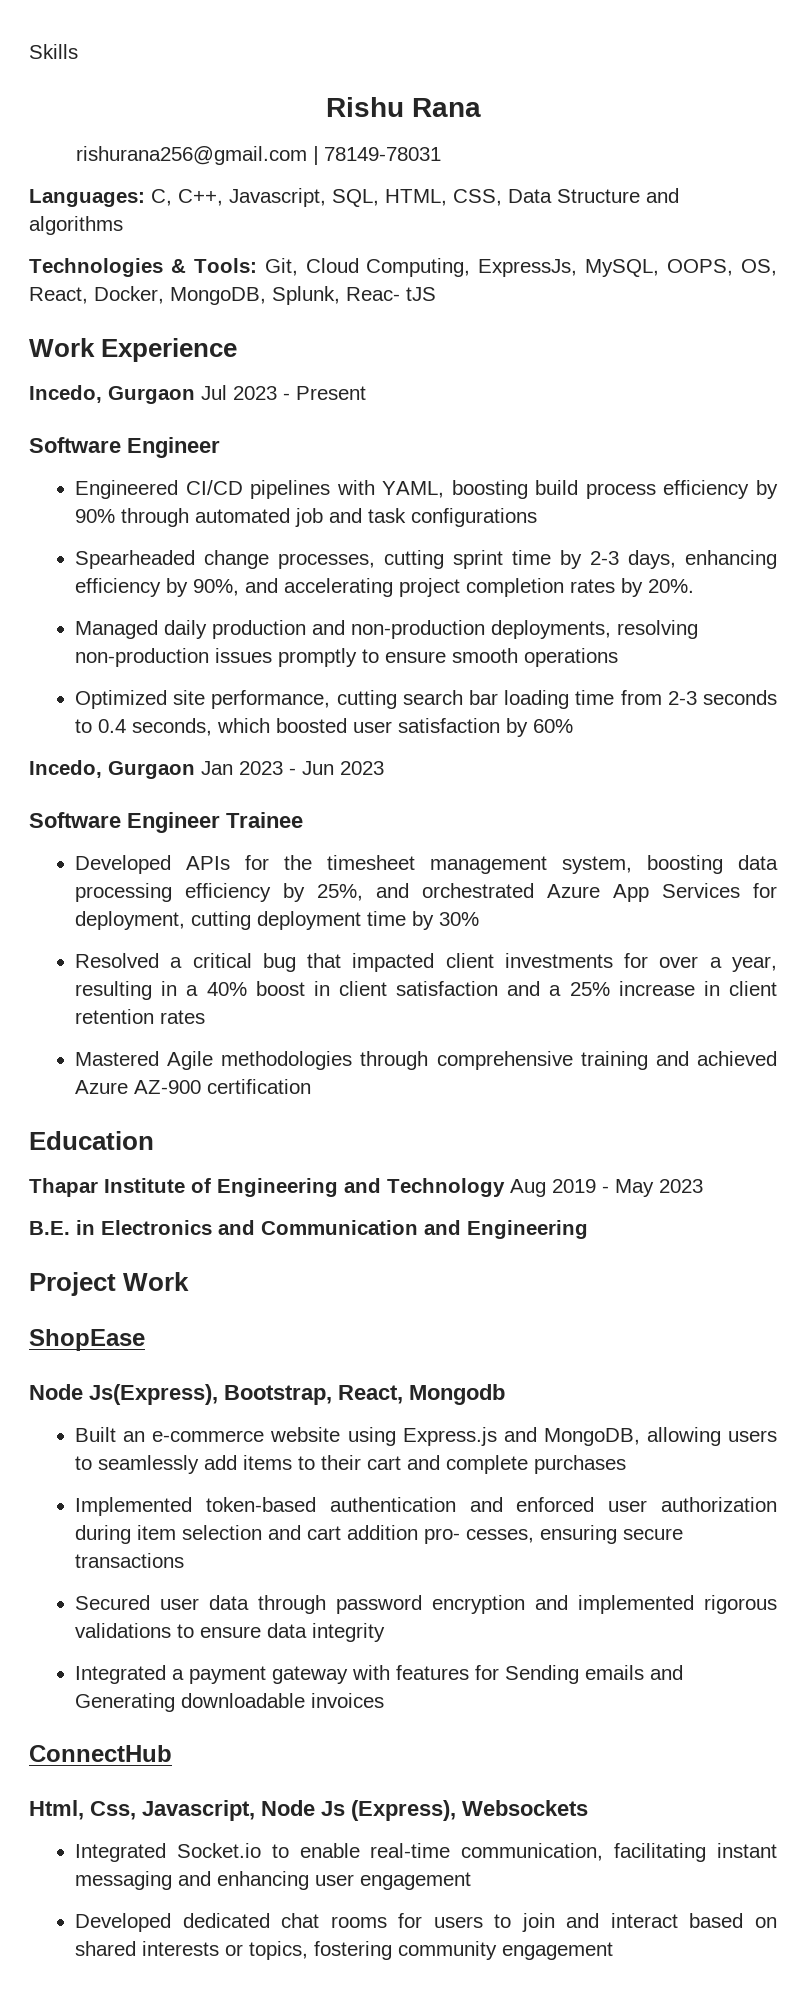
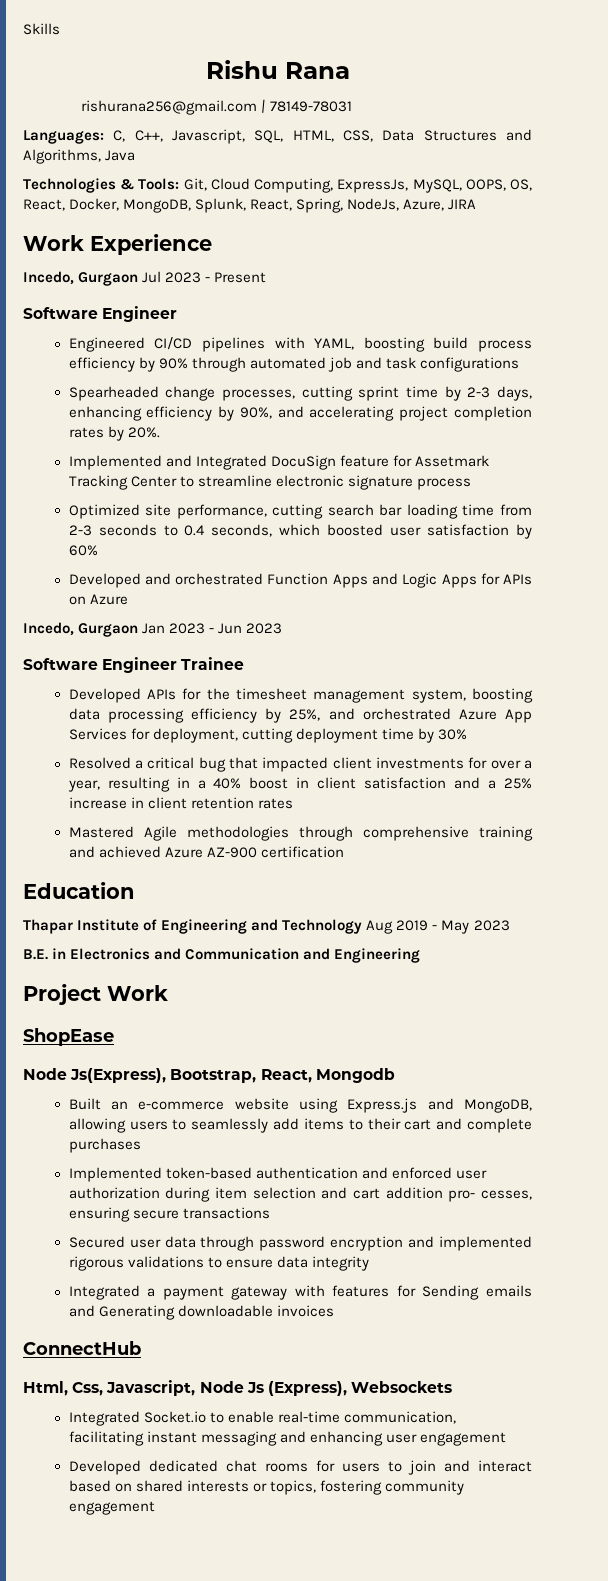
[557,188,679,203] [29,216,123,235] Structure and algorithms -> [423,129,532,141] [23,149,136,164] Structures and Algorithms, Java
[346,287,436,301] Reac- tJS -> [250,198,477,213] React, Spring, NodeJs, Azure, JIRA
[75,620,699,639] [75,648,619,667] Managed daily production and non-production deployments, resolving non-production issues promptly to ensure smooth operations -> [68,455,490,470] [68,475,472,490] Implemented and Integrated DocuSign feature for Assetmark Tracking Center to streamline electronic signature process
(574, 726) none -> [68,573,533,588] [68,594,128,605] // Developed and orchestrated Function Apps and Logic Apps for APIs on Azure

